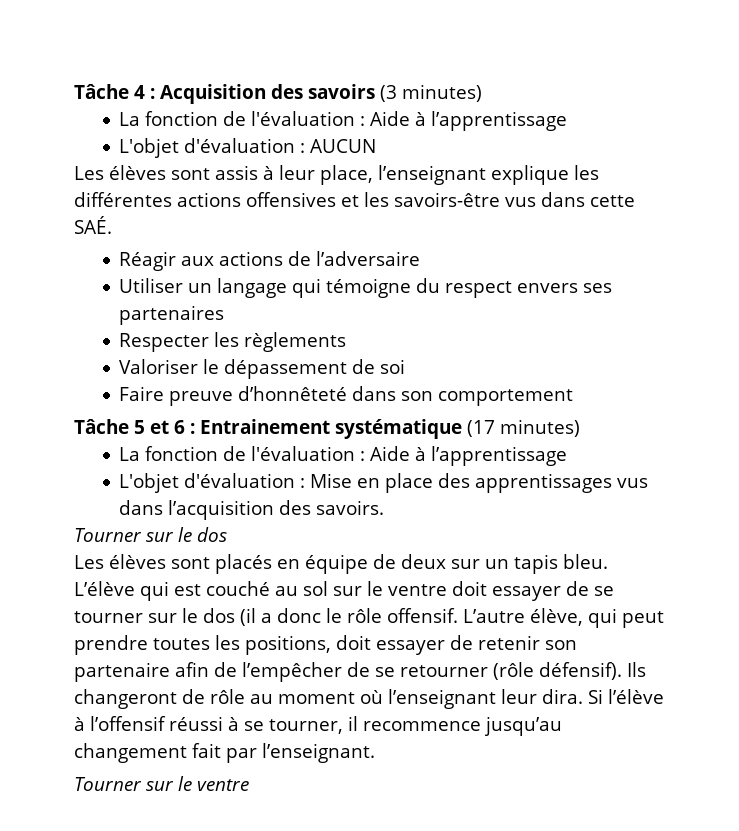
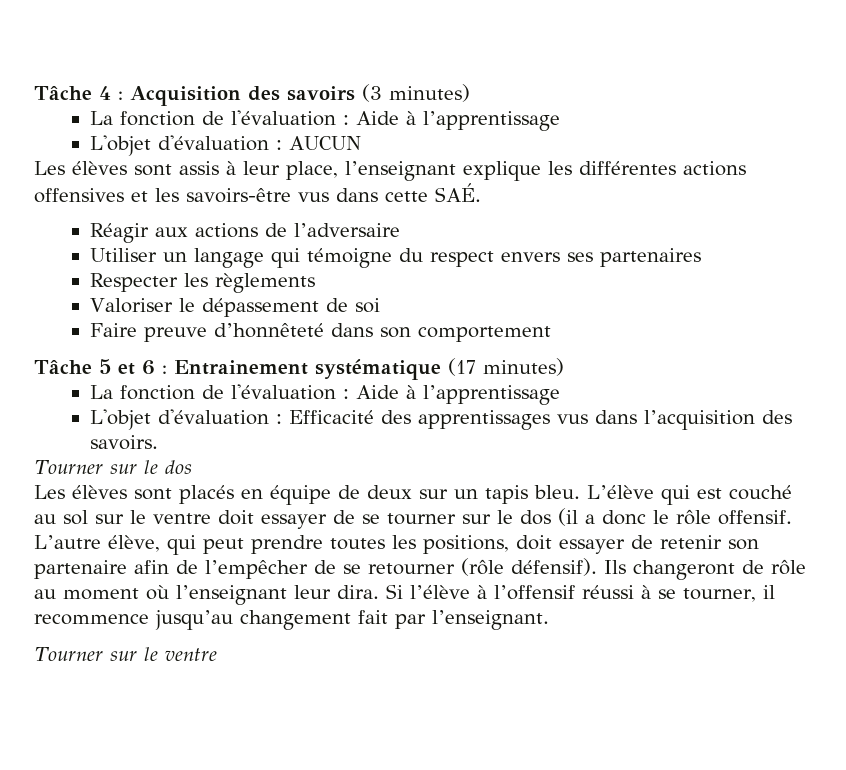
[310,473,434,493] Mise en place -> [289,410,375,424] Efficacité

